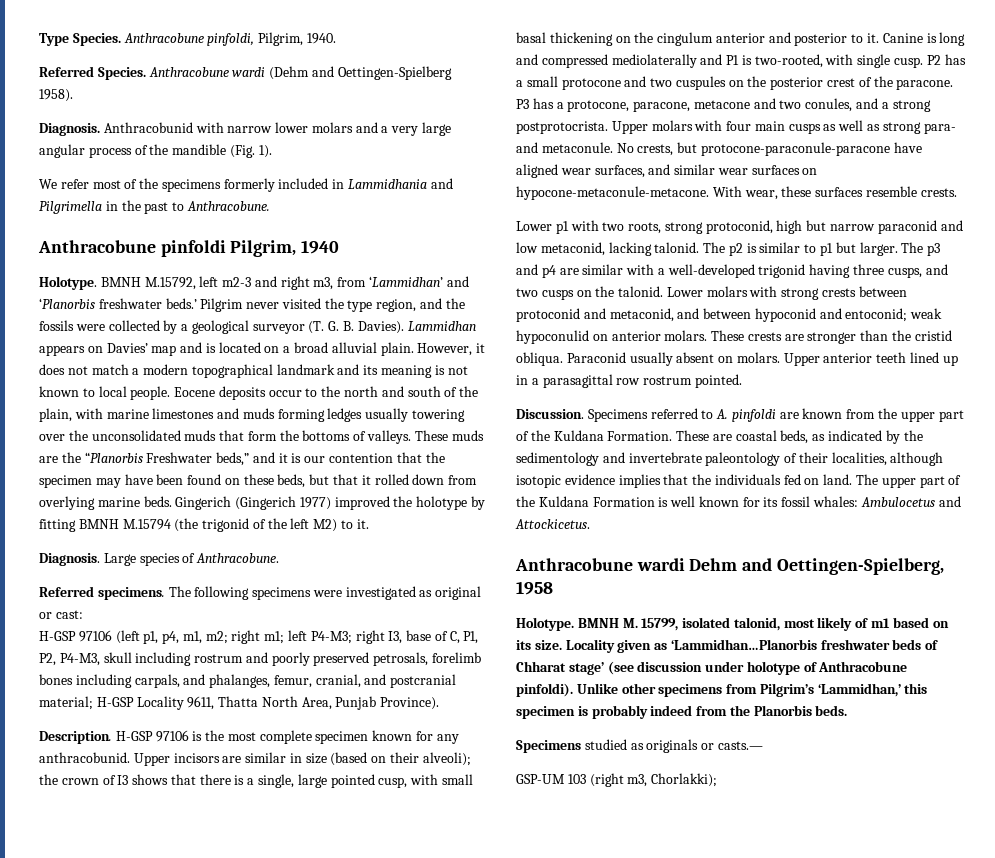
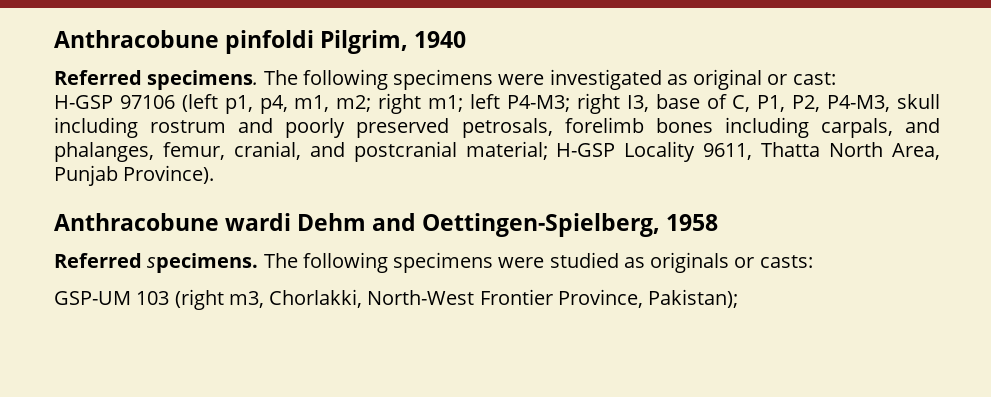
[39,32,336,46] [39,66,452,80] [39,89,73,102] [39,122,452,136] [39,144,272,158] [39,178,453,192] [39,200,270,214] [38,240,340,257] [39,276,469,290] [39,298,465,312] [39,320,476,334] [39,342,486,356] [39,364,468,378] [39,386,479,400] [39,408,466,422] [39,430,484,444] [39,452,445,466] [39,474,478,488] [39,496,486,510] [39,518,369,532] [39,553,280,566] Type Species. Anthracobune pinfoldi, Pilgrim, 1940. // Referred Species. Anthracobune wardi (Dehm and Oettingen-Spielberg 1958). // Diagnosis. Anthracobunid with narrow lower molars and a very large angular process of the mandible (Fig. 1). // We refer most of the specimens formerly included in Lammidhania and Pilgrimella in the past to Anthracobune. // Anthracobune pinfoldi Pilgrim, 1940 // Holotype. BMNH M.15792, left m2-3 and right m3, from ‘Lammidhan’ and ‘Planorbis freshwater beds.’ Pilgrim never visited the type region, and the fossils were collected by a geological surveyor (T. G. B. Davies). Lammidhan appears on Davies’ map and is located on a broad alluvial plain. However, it does not match a modern topographical landmark and its meaning is not known to local people. Eocene deposits occur to the north and south of the plain, with marine limestones and muds forming ledges usually towering over the unconsolidated muds that form the bottoms of valleys. These muds are the “Planorbis Freshwater beds,” and it is our contention that the specimen may have been found on these beds, but that it rolled down from overlying marine beds. Gingerich (Gingerich 1977) improved the holotype by fitting BMNH M.15794 (the trigonid of the left M2) to it. // Diagnosis. Large species of Anthracobune. -> [54,30,467,54] Anthracobune pinfoldi Pilgrim, 1940
[39,730,459,744] [39,752,471,766] [39,774,473,788] [516,32,966,46] [516,54,966,68] [516,76,954,90] [516,98,931,112] [516,120,956,134] [516,142,922,156] [516,164,818,178] [516,186,957,200] [516,220,963,234] [516,242,941,256] [516,264,948,278] [516,286,907,300] [516,308,943,322] [516,330,952,344] [516,352,958,366] [516,374,742,388] [516,408,964,422] [516,430,923,444] [516,452,944,466] [516,474,962,488] [516,496,961,507] [515,519,590,529] // Description. H-GSP 97106 is the most complete specimen known for any anthracobunid. Upper incisors are similar in size (based on their alveoli); the crown of I3 shows that there is a single, large pointed cusp, with small basal thickening on the cingulum anterior and posterior to it. Canine is long and compressed mediolaterally and P1 is two-rooted, with single cusp. P2 has a small protocone and two cuspules on the posterior crest of the paracone. P3 has a protocone, paracone, metacone and two conules, and a strong postprotocrista. Upper molars with four main cusps as well as strong para- and metaconule. No crests, but protocone-paraconule-paracone have aligned wear surfaces, and similar wear surfaces on hypocone-metaconule-metacone. With wear, these surfaces resemble crests. // Lower p1 with two roots, strong protoconid, high but narrow paraconid and low metaconid, lacking talonid. The p2 is similar to p1 but larger. The p3 and p4 are similar with a well-developed trigonid having three cusps, and two cusps on the talonid. Lower molars with strong crests between protoconid and metaconid, and between hypoconid and entoconid; weak hypoconulid on anterior molars. These crests are stronger than the cristid obliqua. Paraconid usually absent on molars. Upper anterior teeth lined up in a parasagittal row rostrum pointed. // Discussion. Specimens referred to A. pinfoldi are known from the upper part of the Kuldana Formation. These are coastal beds, as indicated by the sedimentology and invertebrate paleontology of their localities, although isotopic evidence implies that the individuals fed on land. The upper part of the Kuldana Formation is well known for its fossil whales: Ambulocetus and Attockicetus. -> (215, 174) none
[516,617,949,631] [516,639,939,653] [516,661,908,675] [516,683,928,697] [516,705,848,719] [516,740,581,753] Holotype. BMNH M. 15799, isolated talonid, most likely of m1 based on its size. Locality given as ‘Lammidhan…Planorbis freshwater beds of Chharat stage’ (see discussion under holotype of Anthracobune pinfoldi). Unlike other specimens from Pilgrim’s ‘Lammidhan,’ this specimen is probably indeed from the Planorbis beds. // Specimens -> [54,252,545,273] Referred specimens. The following specimens were
[717,741,763,750] casts.— -> [759,255,813,268] casts:
[651,773,718,787] Chorlakki); -> [269,289,739,308] Chorlakki, North-West Frontier Province, Pakistan);

